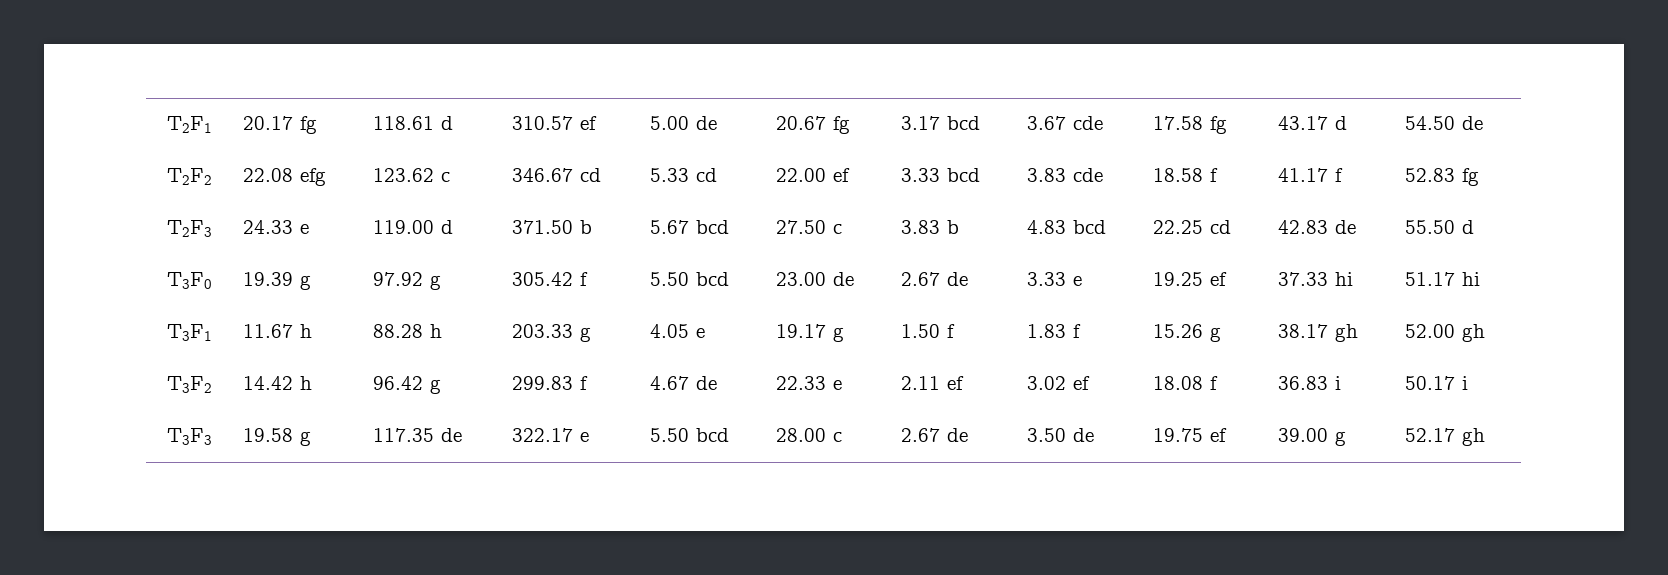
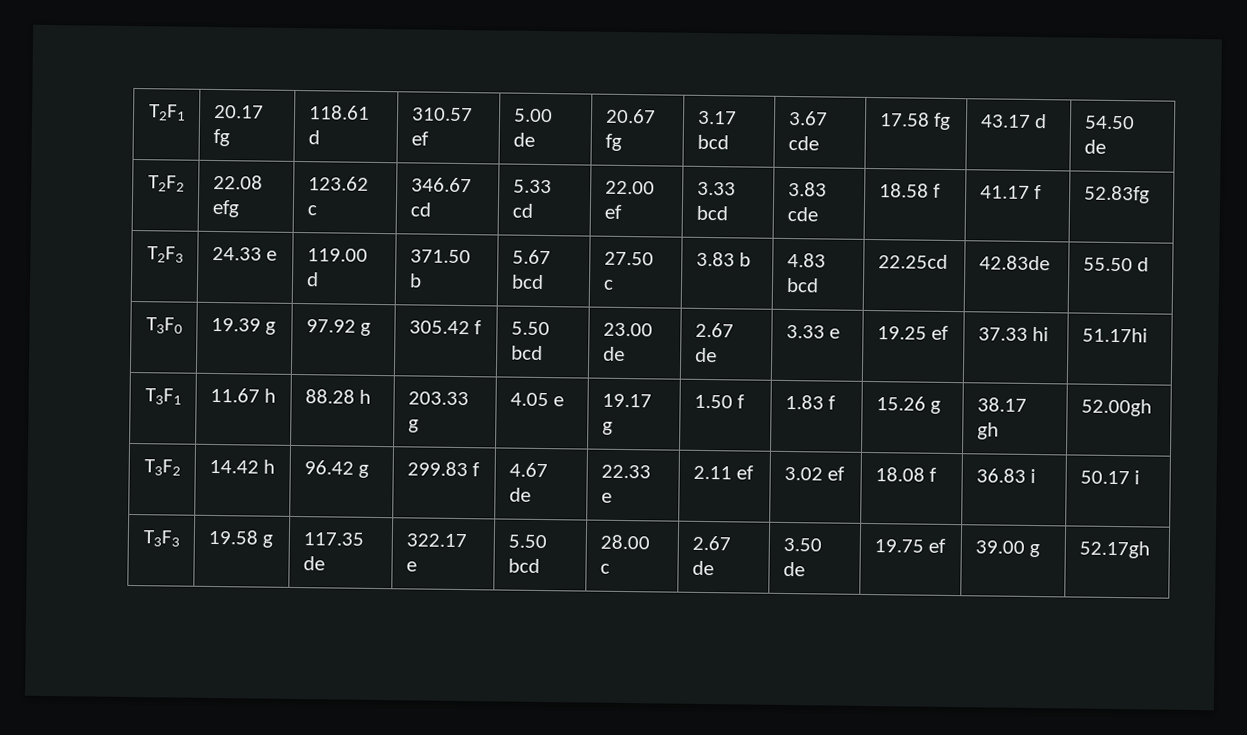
[1405,168,1480,186] 52.83 fg -> [1083,185,1150,204] 52.83fg
[1153,220,1232,234] [1278,220,1357,234] 22.25 cd | 42.83 de -> [877,254,948,269] [978,255,1050,271] 22.25cd | 42.83de
[1405,272,1481,286] 51.17 hi -> [1081,327,1148,343] 51.17hi
[1405,324,1486,342] 52.00 gh -> [1080,398,1152,417] 52.00gh
[1405,428,1486,446] 52.17 gh -> [1078,540,1150,559] 52.17gh

